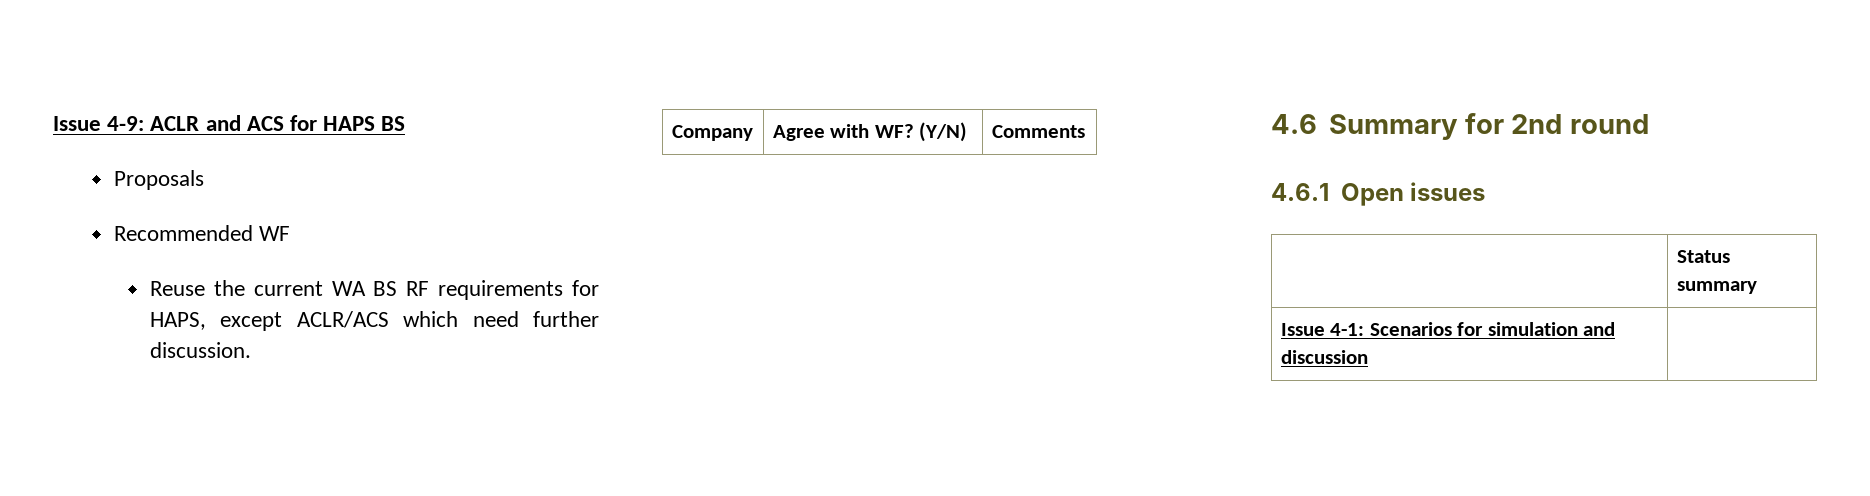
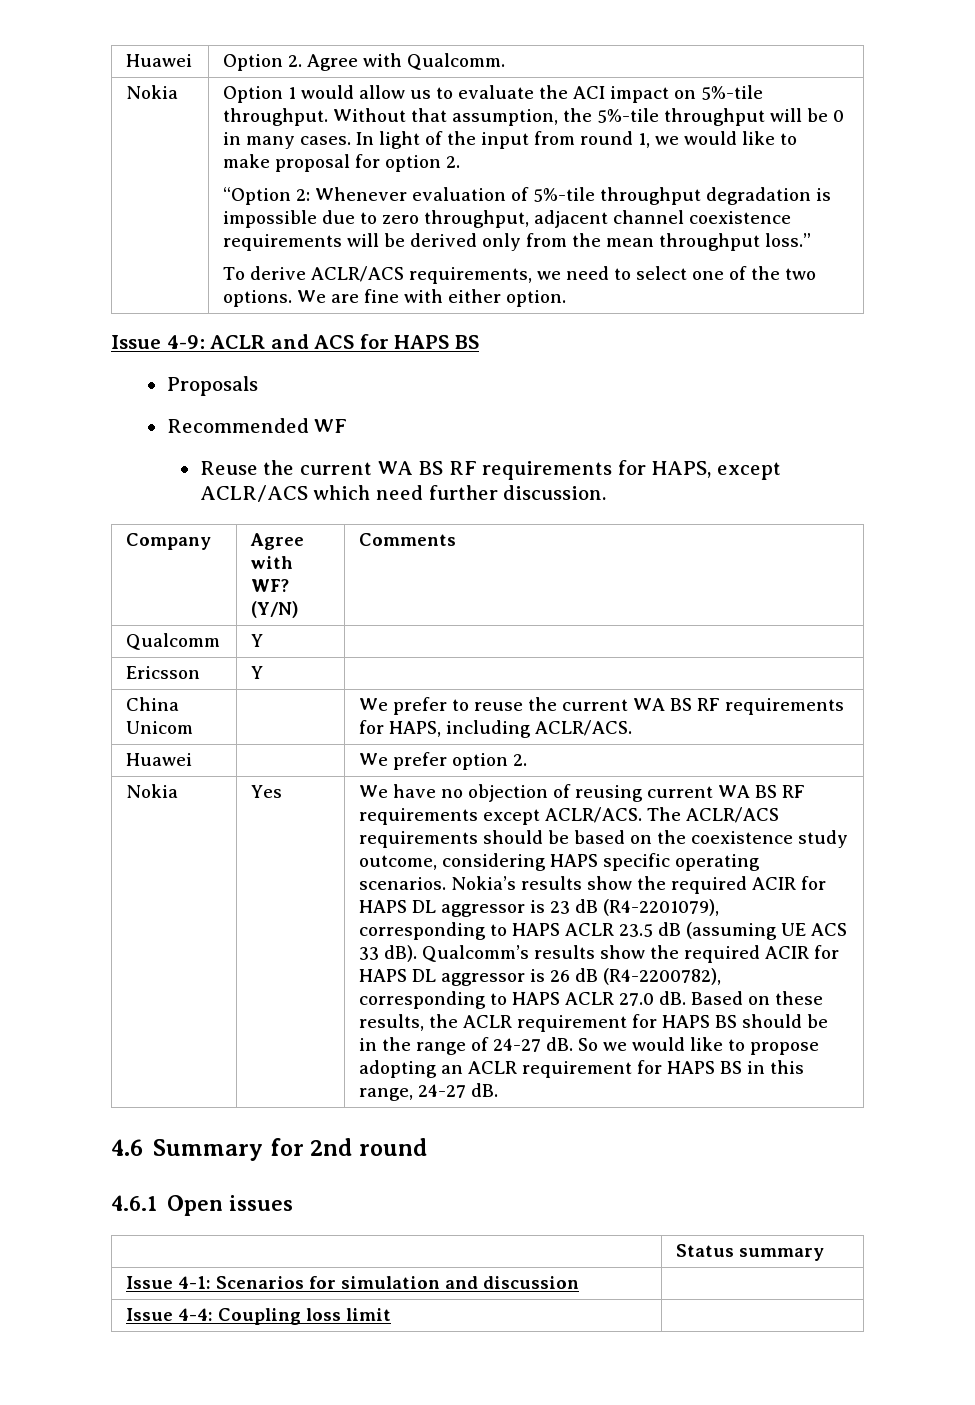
(53, 123) none -> [126,54,193,67] [223,53,506,71] [126,85,179,99] [223,85,764,103] [223,108,845,126] [223,131,798,149] [223,154,461,172] [223,187,832,205] [223,210,792,228] [223,233,812,251] [223,266,817,284] [223,289,567,307] Huawei | Option 2. Agree with Qualcomm. // Nokia | Option 1 would allow us to evaluate the ACI impact on 5%-tile throughput. Without that assumption, the 5%-tile throughput will be 0 in many cases. In light of the input from round 1, we would like to make proposal for option 2. // “Option 2: Whenever evaluation of 5%-tile throughput degradation is impossible due to zero throughput, adjacent channel coexistence requirements will be derived only from the mean throughput loss.” // To derive ACLR/ACS requirements, we need to select one of the two options. We are fine with either option. //
(1085, 131) none -> [126,633,221,650] [251,634,264,647] [126,666,201,679] [251,666,264,679] [126,697,180,711] [126,721,194,734] [359,697,845,715] [359,720,633,738] [126,753,193,766] [359,752,528,770] [126,784,179,798] [251,785,283,798] [359,784,806,802] [359,807,780,825] [359,830,849,848] [359,853,761,871] [359,876,827,894] [359,899,720,917] [359,922,848,940] [359,945,840,963] [359,968,722,986] [359,991,824,1009] [359,1014,829,1032] [359,1037,820,1055] [359,1060,805,1078] [359,1083,499,1101] // Qualcomm | Y | // Ericsson | Y | // China Unicom | | We prefer to reuse the current WA BS RF requirements for HAPS, including ACLR/ACS. // Huawei | | We prefer option 2. // Nokia | Yes | We have no objection of reusing current WA BS RF requirements except ACLR/ACS. The ACLR/ACS requirements should be based on the coexistence study outcome, considering HAPS specific operating scenarios. Nokia’s results show the required ACIR for HAPS DL aggressor is 23 dB (R4-2201079), corresponding to HAPS ACLR 23.5 dB (assuming UE ACS 33 dB). Qualcomm’s results show the required ACIR for HAPS DL aggressor is 26 dB (R4-2200782), corresponding to HAPS ACLR 27.0 dB. Based on these results, the ACLR requirement for HAPS BS should be in the range of 24-27 dB. So we would like to propose adopting an ACLR requirement for HAPS BS in this range, 24-27 dB.
(1368, 357) none -> [126,1308,392,1325] // Issue 4-4: Coupling loss limit |

